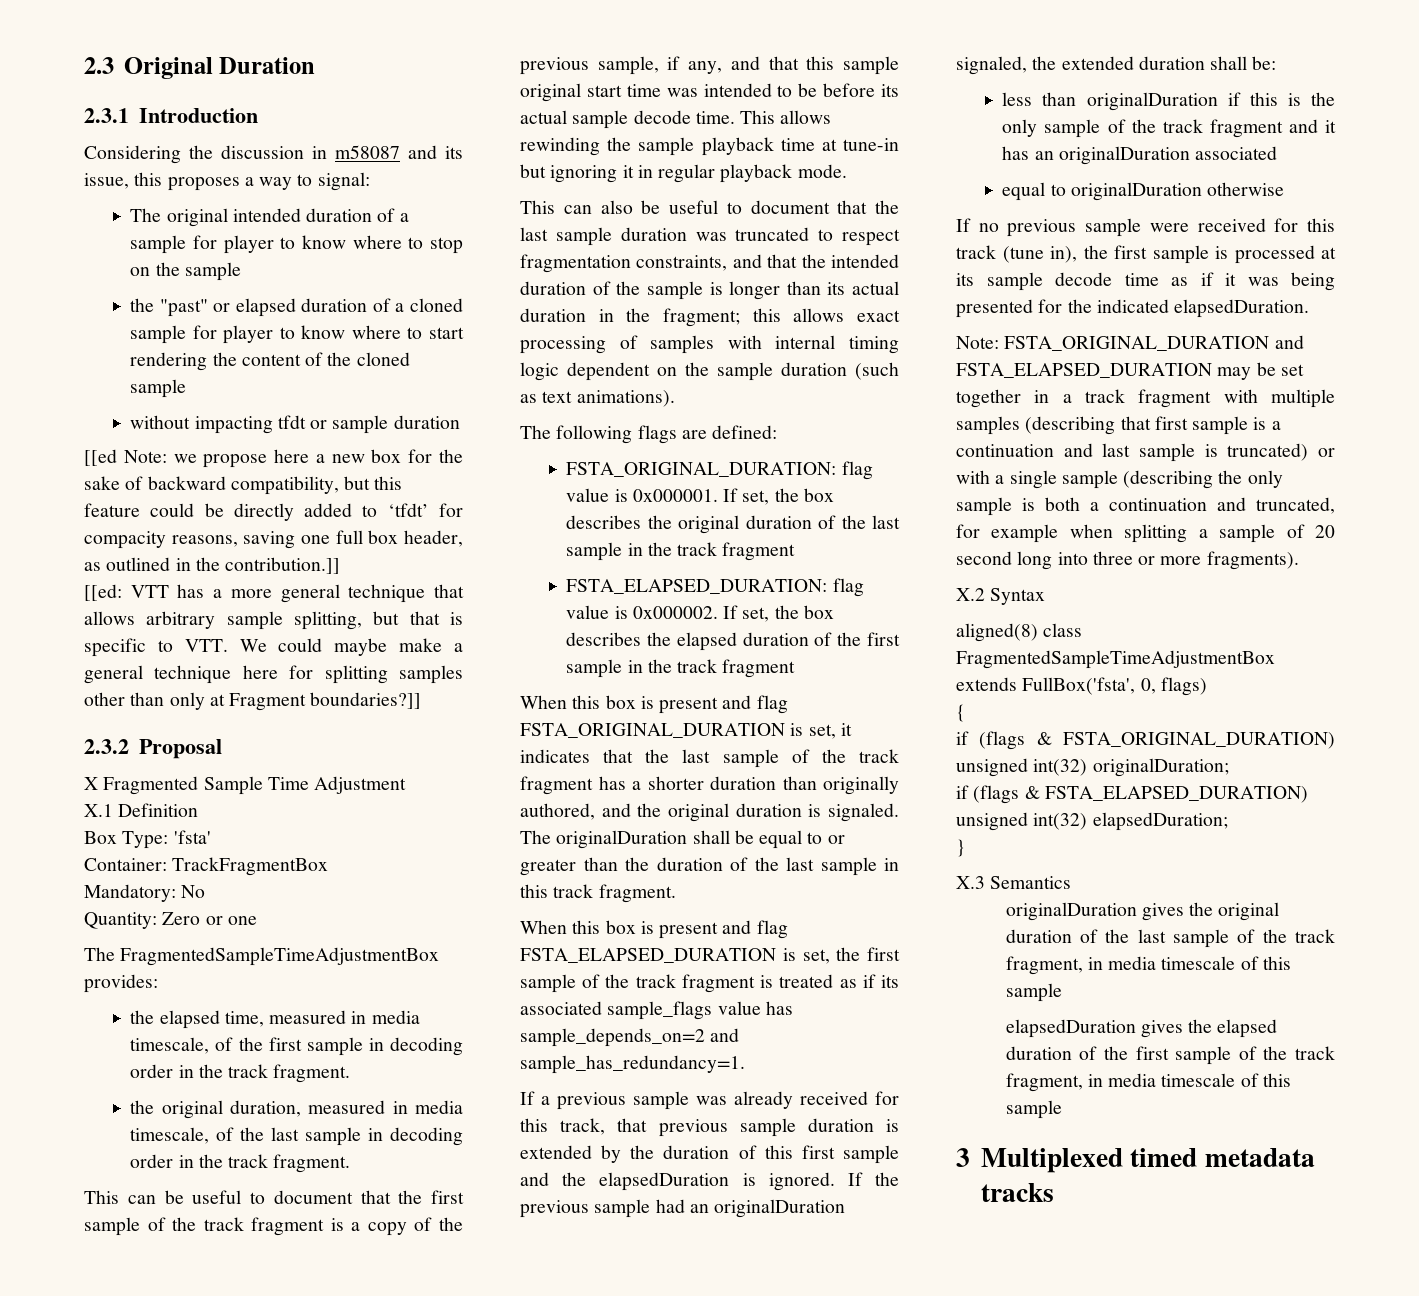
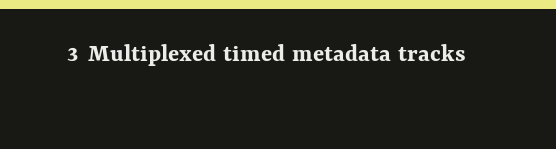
[84,57,316,79] [84,108,258,123] [84,145,463,164] [84,172,370,191] [130,208,409,227] [130,235,463,254] [130,262,241,281] [130,298,463,317] [130,325,464,344] [130,352,410,371] [130,379,187,398] [130,415,460,434] [84,449,463,468] [84,476,403,495] [84,503,463,521] [84,530,463,549] [84,557,341,574] [84,584,464,603] [84,611,463,630] [84,638,463,657] [84,665,463,684] [84,692,422,711] [84,739,222,759] [84,776,407,795] [84,803,199,817] [84,830,211,849] [84,857,329,876] [84,884,206,902] [84,912,257,929] [84,947,440,966] [84,974,158,993] [130,1010,420,1029] [130,1037,463,1056] [130,1064,351,1083] [130,1100,463,1119] [130,1127,463,1146] [130,1154,351,1173] [84,1190,464,1204] [84,1217,463,1236] [520,56,899,75] [520,83,899,102] [520,110,832,129] [520,137,899,156] [520,164,847,183] [520,200,899,214] [520,227,900,246] [520,254,899,273] [520,281,899,300] [520,308,900,327] [520,335,899,354] [520,362,899,381] [520,390,675,407] [520,425,778,444] [566,461,873,480] [566,488,834,505] [566,515,900,534] [566,542,796,561] [566,578,864,597] [566,605,834,622] [566,632,900,651] [566,659,796,678] [520,695,788,714] [520,723,852,739] [520,749,899,768] [520,776,899,795] [520,803,899,822] [520,830,845,849] [520,857,899,876] [520,884,676,903] [520,920,788,939] [520,947,900,964] [520,974,899,993] [520,1001,793,1020] [520,1028,740,1047] [520,1055,745,1074] [520,1091,899,1110] [520,1118,899,1137] [520,1145,899,1164] [520,1172,899,1191] [520,1199,846,1218] [956,56,1277,75] [1002,92,1335,111] [1002,119,1336,138] [1002,146,1278,165] [1002,182,1285,201] [956,218,1335,237] [956,245,1336,264] [956,272,1335,291] [956,299,1310,318] [956,335,1304,351] [956,362,1304,380] [956,389,1335,408] [956,416,1281,435] [956,443,1335,462] [956,470,1283,489] [956,497,1335,516] [956,524,1335,543] [956,551,1299,570] [956,588,1046,605] [956,623,1083,642] [956,650,1275,669] [956,677,1207,696] [956,704,965,722] [956,731,1335,750] [956,758,1229,777] [956,785,1308,804] [956,812,1228,831] [956,839,965,857] [956,876,1072,889] [1005,902,1280,921] [1005,929,1335,948] [1005,956,1292,975] [1005,983,1062,1002] [1005,1019,1278,1038] [1005,1046,1335,1065] [1005,1073,1292,1092] [1005,1100,1062,1119] 2.3 Original Duration // 2.3.1 Introduction // Considering the discussion in m58087 and its issue, this proposes a way to signal: // The original intended duration of a sample for player to know where to stop on the sample // the "past" or elapsed duration of a cloned sample for player to know where to start rendering the content of the cloned sample // without impacting tfdt or sample duration // [[ed Note: we propose here a new box for the sake of backward compatibility, but this feature could be directly added to ‘tfdt’ for compacity reasons, saving one full box header, as outlined in the contribution.]] // [[ed: VTT has a more general technique that allows arbitrary sample splitting, but that is specific to VTT. We could maybe make a general technique here for splitting samples other than only at Fragment boundaries?]] // 2.3.2 Proposal // X Fragmented Sample Time Adjustment // X.1 Definition // Box Type: 'fsta' // Container: TrackFragmentBox // Mandatory: No // Quantity: Zero or one // The FragmentedSampleTimeAdjustmentBox provides: // the elapsed time, measured in media timescale, of the first sample in decoding order in the track fragment. // the original duration, measured in media timescale, of the last sample in decoding order in the track fragment. // This can be useful to document that the first sample of the track fragment is a copy of the previous sample, if any, and that this sample original start time was intended to be before its actual sample decode time. This allows rewinding the sample playback time at tune-in but ignoring it in regular playback mode. // This can also be useful to document that the last sample duration was truncated to respect fragmentation constraints, and that the intended duration of the sample is longer than its actual duration in the fragment; this allows exact processing of samples with internal timing logic dependent on the sample duration (such as text animations). // The following flags are defined: // FSTA_ORIGINAL_DURATION: flag value is 0x000001. If set, the box describes the original duration of the last sample in the track fragment // FSTA_ELAPSED_DURATION: flag value is 0x000002. If set, the box describes the elapsed duration of the first sample in the track fragment // When this box is present and flag FSTA_ORIGINAL_DURATION is set, it indicates that the last sample of the track fragment has a shorter duration than originally authored, and the original duration is signaled. The originalDuration shall be equal to or greater than the duration of the last sample in this track fragment. // When this box is present and flag FSTA_ELAPSED_DURATION is set, the first sample of the track fragment is treated as if its associated sample_flags value has sample_depends_on=2 and sample_has_redundancy=1. // If a previous sample was already received for this track, that previous sample duration is extended by the duration of this first sample and the elapsedDuration is ignored. If the previous sample had an originalDuration signaled, the extended duration shall be: // less than originalDuration if this is the only sample of the track fragment and it has an originalDuration associated // equal to originalDuration otherwise // If no previous sample were received for this track (tune in), the first sample is processed at its sample decode time as if it was being presented for the indicated elapsedDuration. // Note: FSTA_ORIGINAL_DURATION and FSTA_ELAPSED_DURATION may be set together in a track fragment with multiple samples (describing that first sample is a continuation and last sample is truncated) or with a single sample (describing the only sample is both a continuation and truncated, for example when splitting a sample of 20 second long into three or more fragments). // X.2 Syntax // aligned(8) class FragmentedSampleTimeAdjustmentBox extends FullBox('fsta', 0, flags) // { // if (flags & FSTA_ORIGINAL_DURATION) unsigned int(32) originalDuration; // if (flags & FSTA_ELAPSED_DURATION) unsigned int(32) elapsedDuration; // } // X.3 Semantics // originalDuration gives the original duration of the last sample of the track fragment, in media timescale of this sample // elapsedDuration gives the elapsed duration of the first sample of the track fragment, in media timescale of this sample // -> (67, 54) none

